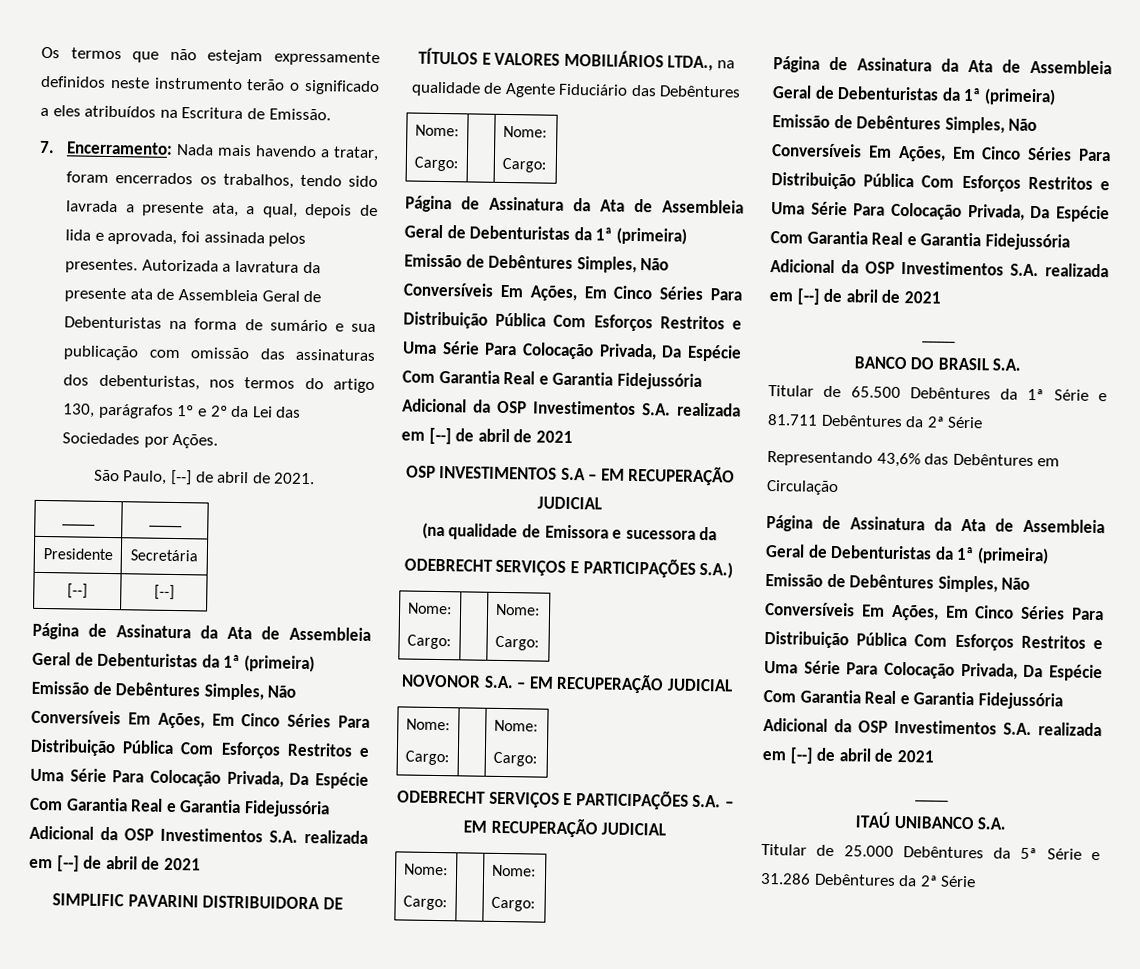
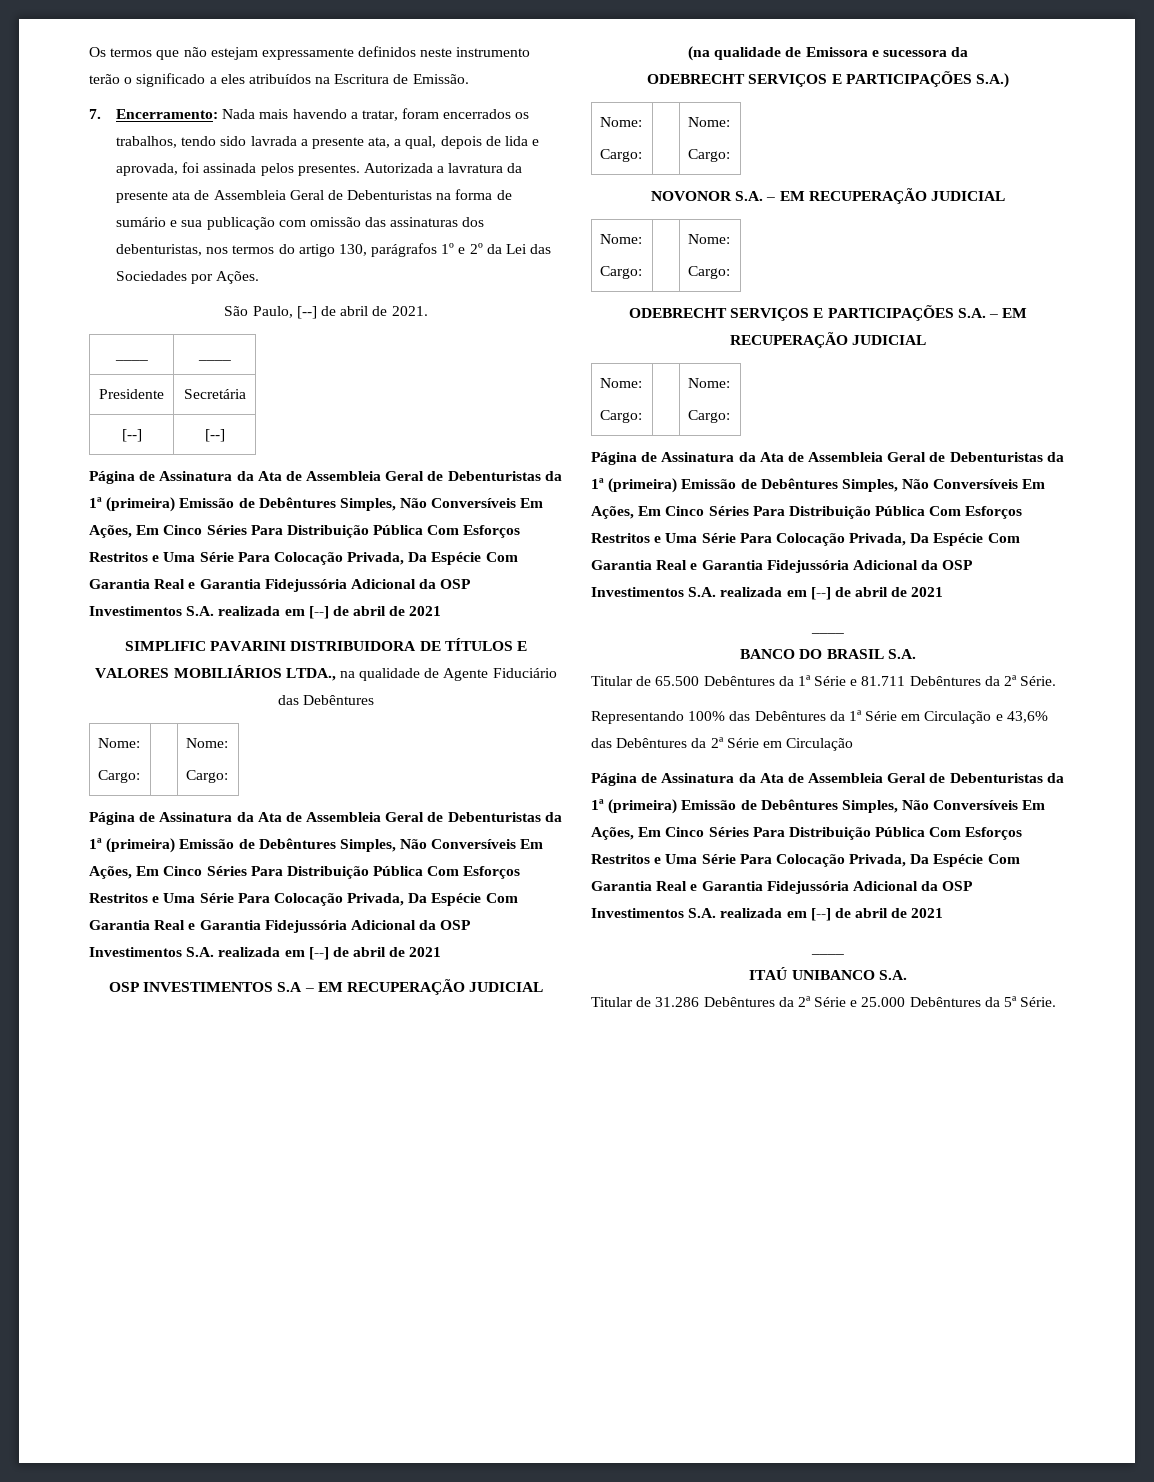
[947,416,984,429] Série -> [1020,676,1057,686] Série.
[876,452,1034,468] 43,6% das Debêntures -> [688,710,1048,724] [591,737,759,748] 100% das Debêntures da 1ª Série em Circulação e 43,6% das Debêntures da 2ª Série
[843,845,1100,861] 25.000 Debêntures da 5ª Série e -> (652, 1002) none
(977, 881) none -> [850,996,1057,1007] e 25.000 Debêntures da 5ª Série.

